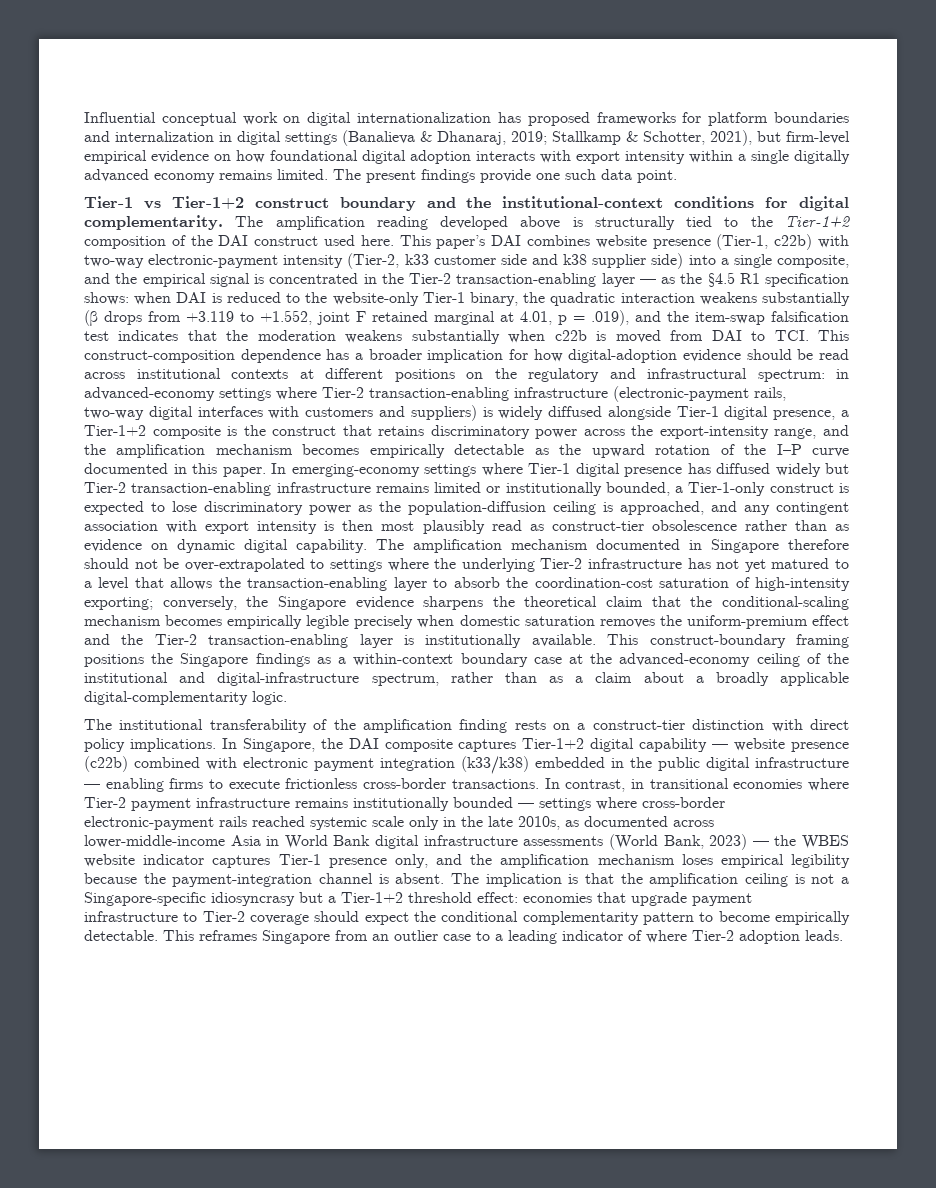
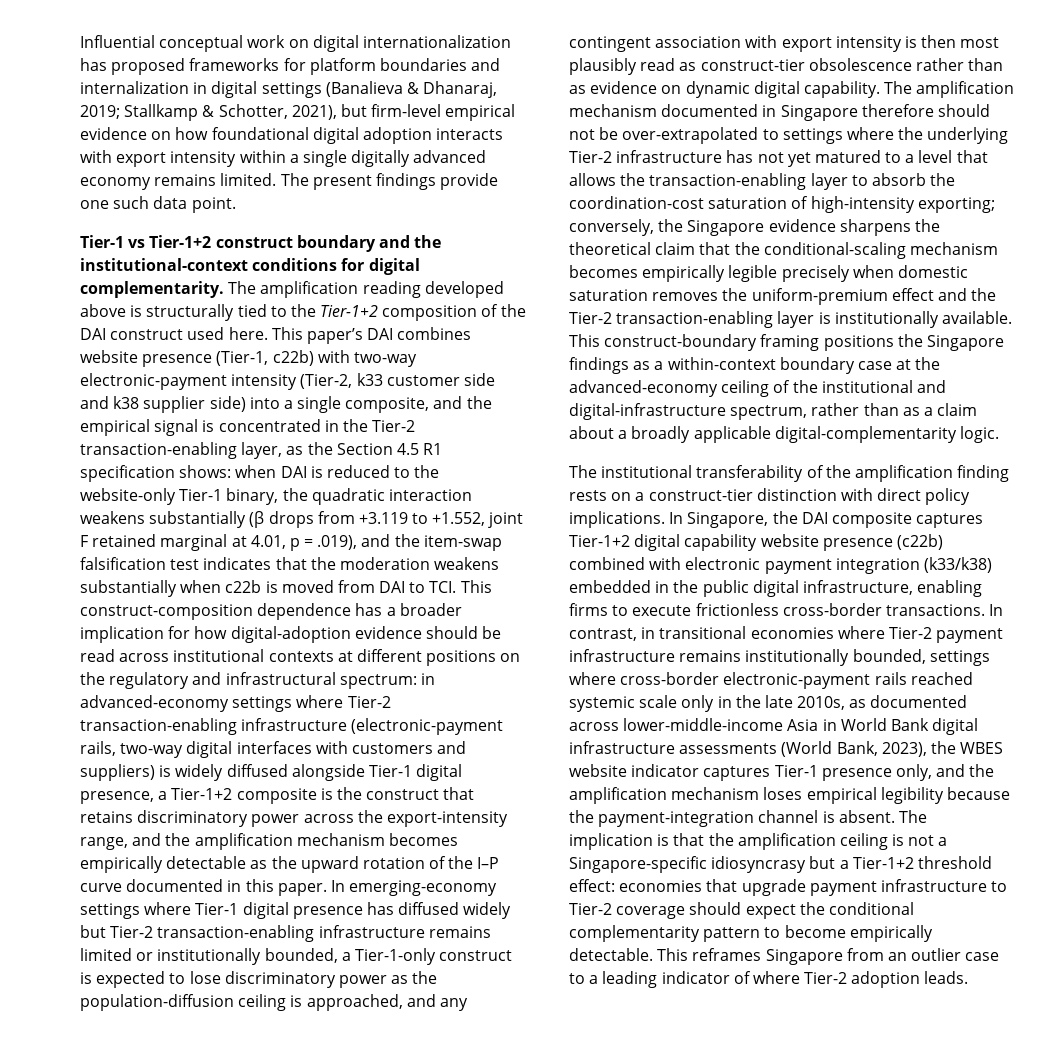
[601,272,735,287] layer — as the §4.5 -> [241,442,419,459] layer, as the Section 4.5
[712,744,729,749] — -> (758, 542) none
[755,757,849,768] [84,784,100,789] infrastructure — -> [802,580,913,595] infrastructure,
[453,797,534,808] bounded — -> [852,649,926,664] bounded,
[709,834,769,850] 2023) — -> [881,742,927,757] 2023),

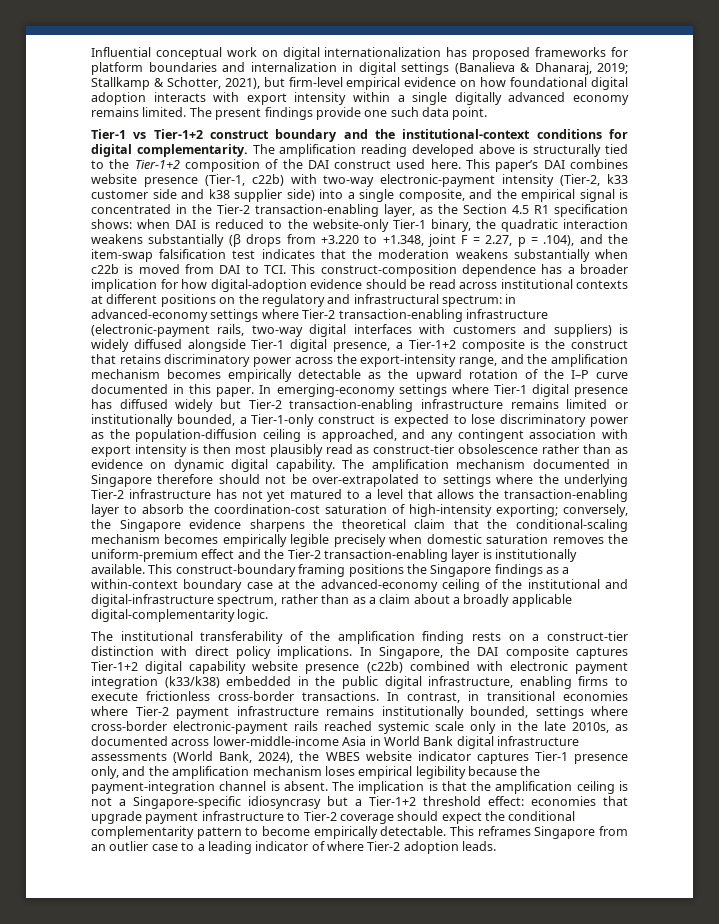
[358,512,524,528] [80,534,286,551] +3.119 to +1.552, joint F retained marginal at 4.01, -> [320,234,513,247] +3.220 to +1.348, joint F = 2.27,
[317,535,358,550] .019), -> [543,235,575,246] .104),
[881,742,927,757] 2023), -> [258,752,294,763] 2024),

